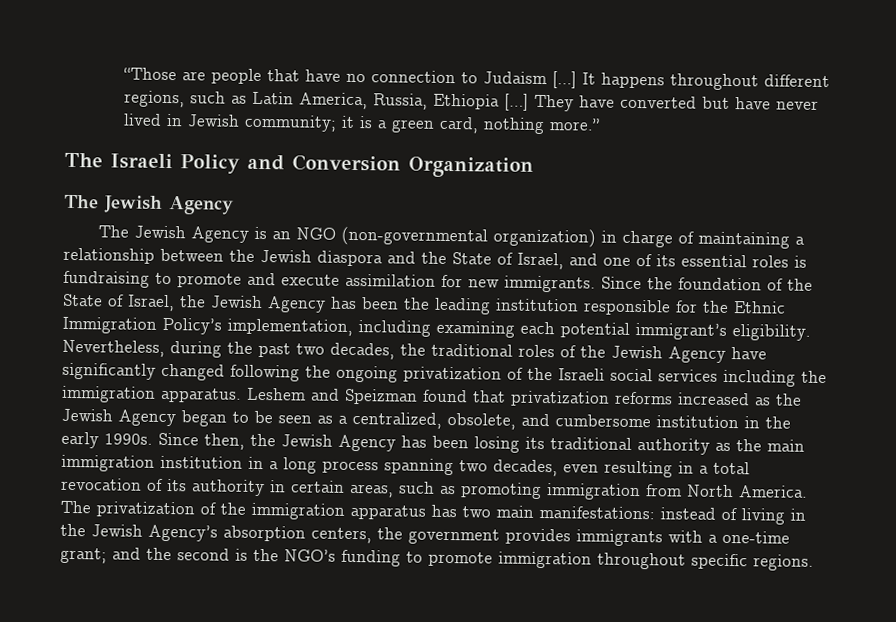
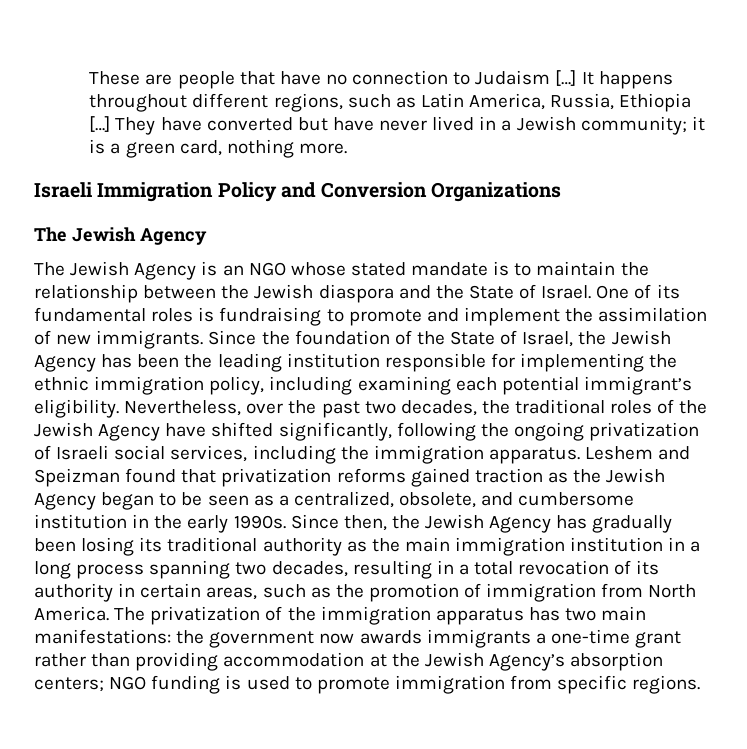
[123,67,178,81] “Those -> [89,71,141,85] These
(184, 120) none -> [501,120,512,131] a
[549,118,601,131] [64,152,173,170] more.” // The Israeli -> [298,143,347,154] [34,182,214,202] more. // Israeli Immigration
[407,156,534,178] Organization -> [431,182,562,202] Organizations
[341,226,806,249] (non-governmental organization) in charge of maintaining a -> [290,261,649,276] whose stated mandate is to maintain the
[517,252,747,270] Israel, and one of its essential -> [541,284,680,299] [34,307,146,322] Israel. One of its fundamental
[281,273,463,288] execute assimilation for -> [463,307,708,326] [34,330,51,345] implement the assimilation of
[702,300,786,314] [62,316,353,336] the Ethnic Immigration Policy’s implementation, -> [520,353,678,372] [34,376,265,395] implementing the ethnic immigration policy,
[170,341,222,358] during -> [246,403,284,414] over
[62,362,225,381] significantly changed -> [211,422,392,441] shifted significantly,
[527,367,553,381] the -> (51, 452) none
[658,369,718,382] services -> [170,445,248,462] services,
[678,392,750,406] increased -> [410,468,543,487] gained traction
(427, 441) none -> [592,515,673,533] gradually
[563,464,599,473] even -> (348, 569) none
[461,482,542,500] promoting -> [335,583,482,602] the promotion of
[660,507,806,525] [60,523,790,547] [60,547,401,567] instead of living in the Jewish Agency’s absorption centers, the government provides immigrants with a one-time grant; and the second is the NGO’s funding -> [176,629,682,648] [34,652,664,671] [34,675,290,694] the government now awards immigrants a one-time grant rather than providing accommodation at the Jewish Agency’s absorption centers; NGO funding is used
[597,552,686,570] throughout -> [510,675,553,690] from

